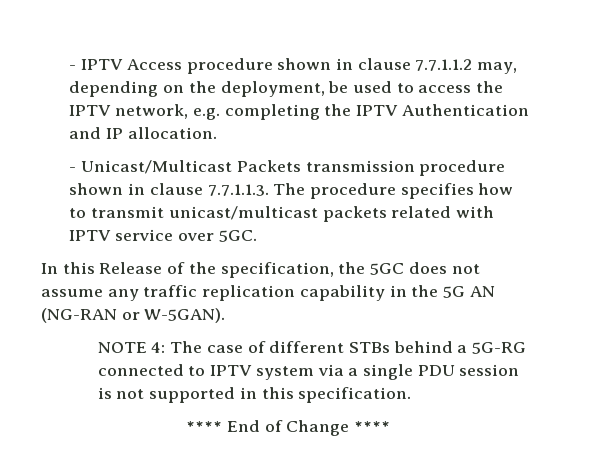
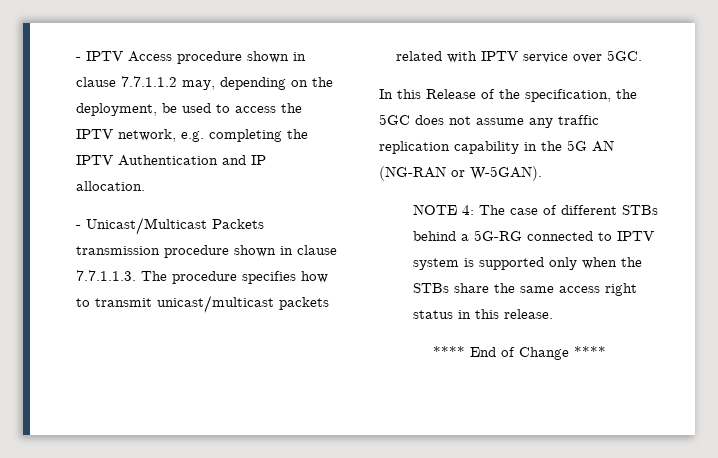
[317,364,520,380] [97,387,236,403] via a single PDU session is not supported -> [464,257,643,270] [413,283,638,296] [413,310,454,319] is supported only when the STBs share the same access right status
[298,387,412,403] specification. -> [504,309,554,319] release.

